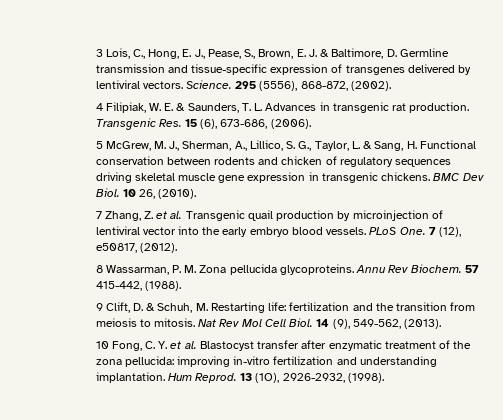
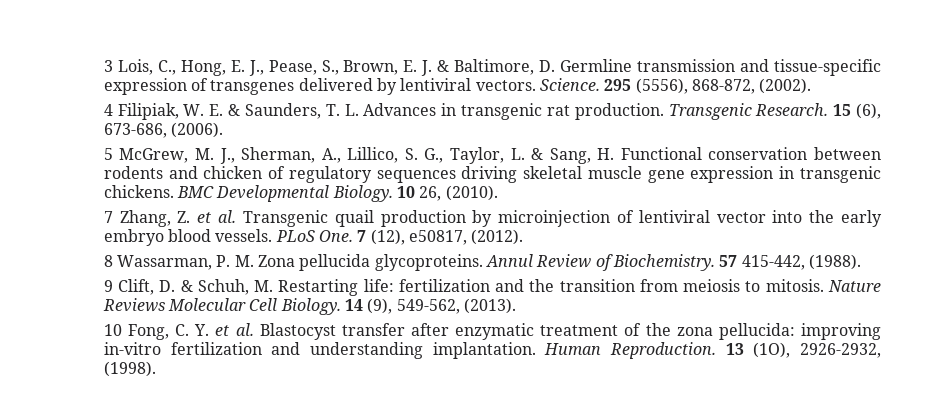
[158,119,182,127] Res. -> [755,103,829,116] Research.
[462,173,484,181] [95,188,120,197] Dev Biol. -> [216,185,393,202] Developmental Biology.
[356,264,462,273] Annu Rev Biochem. -> [486,254,716,271] Annul Review of Biochemistry.
[198,318,314,327] Nat Rev Mol Cell Biol. -> [827,280,881,292] [102,298,341,315] Nature Reviews Molecular Cell Biology.
[167,373,237,383] Hum Reprod. -> [544,342,716,359] Human Reproduction.

